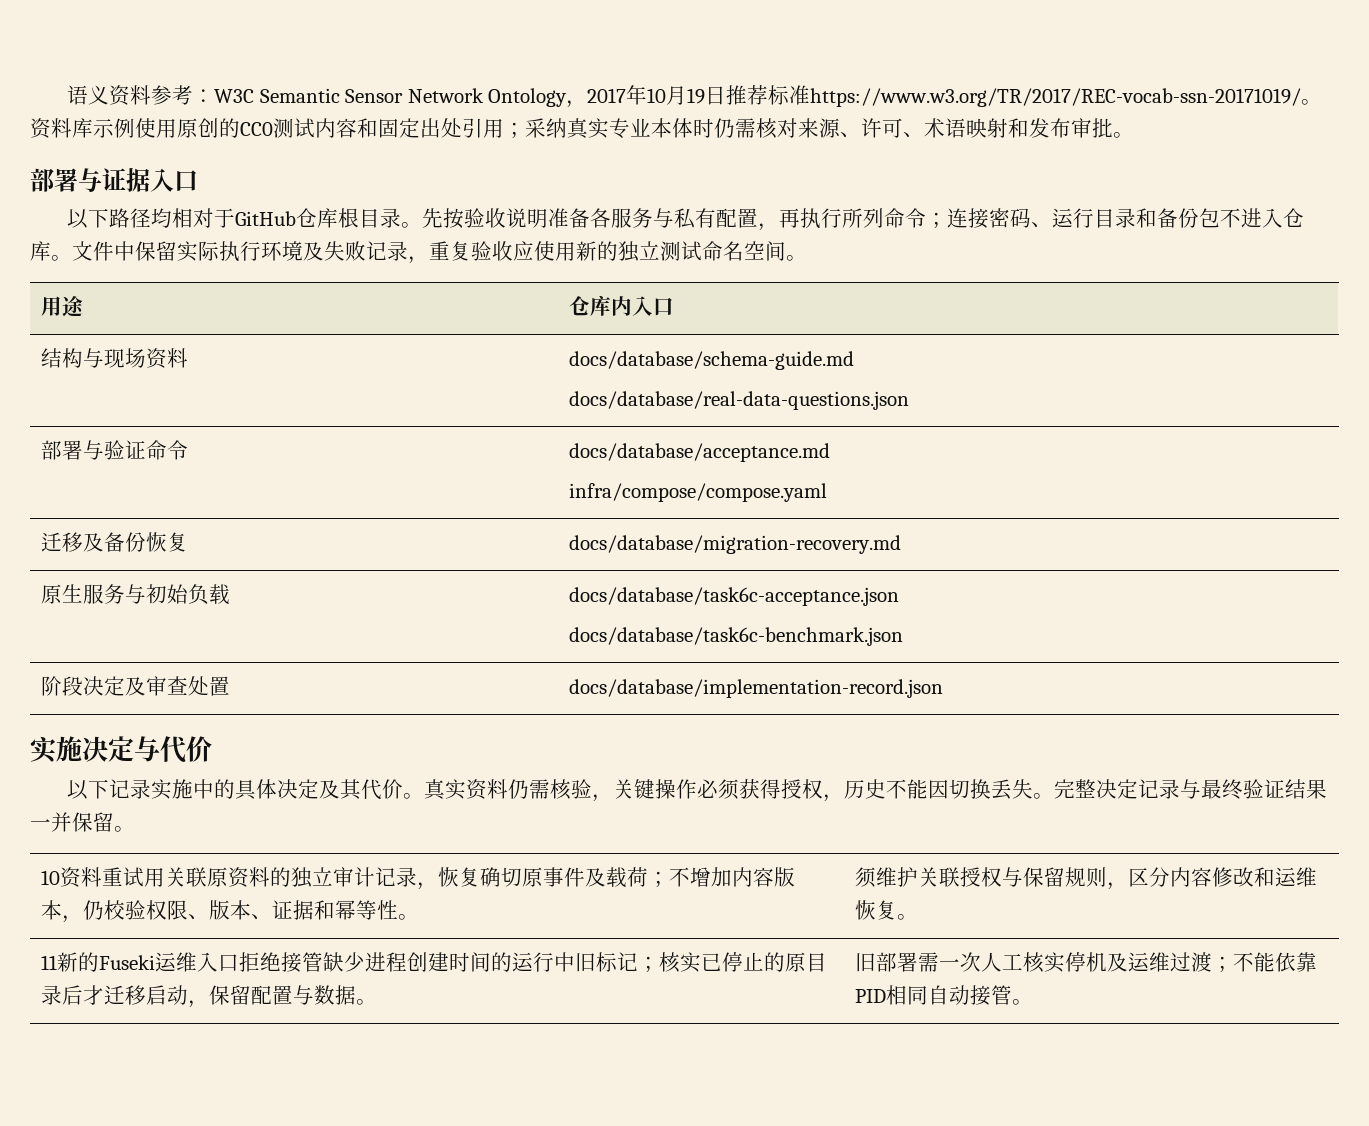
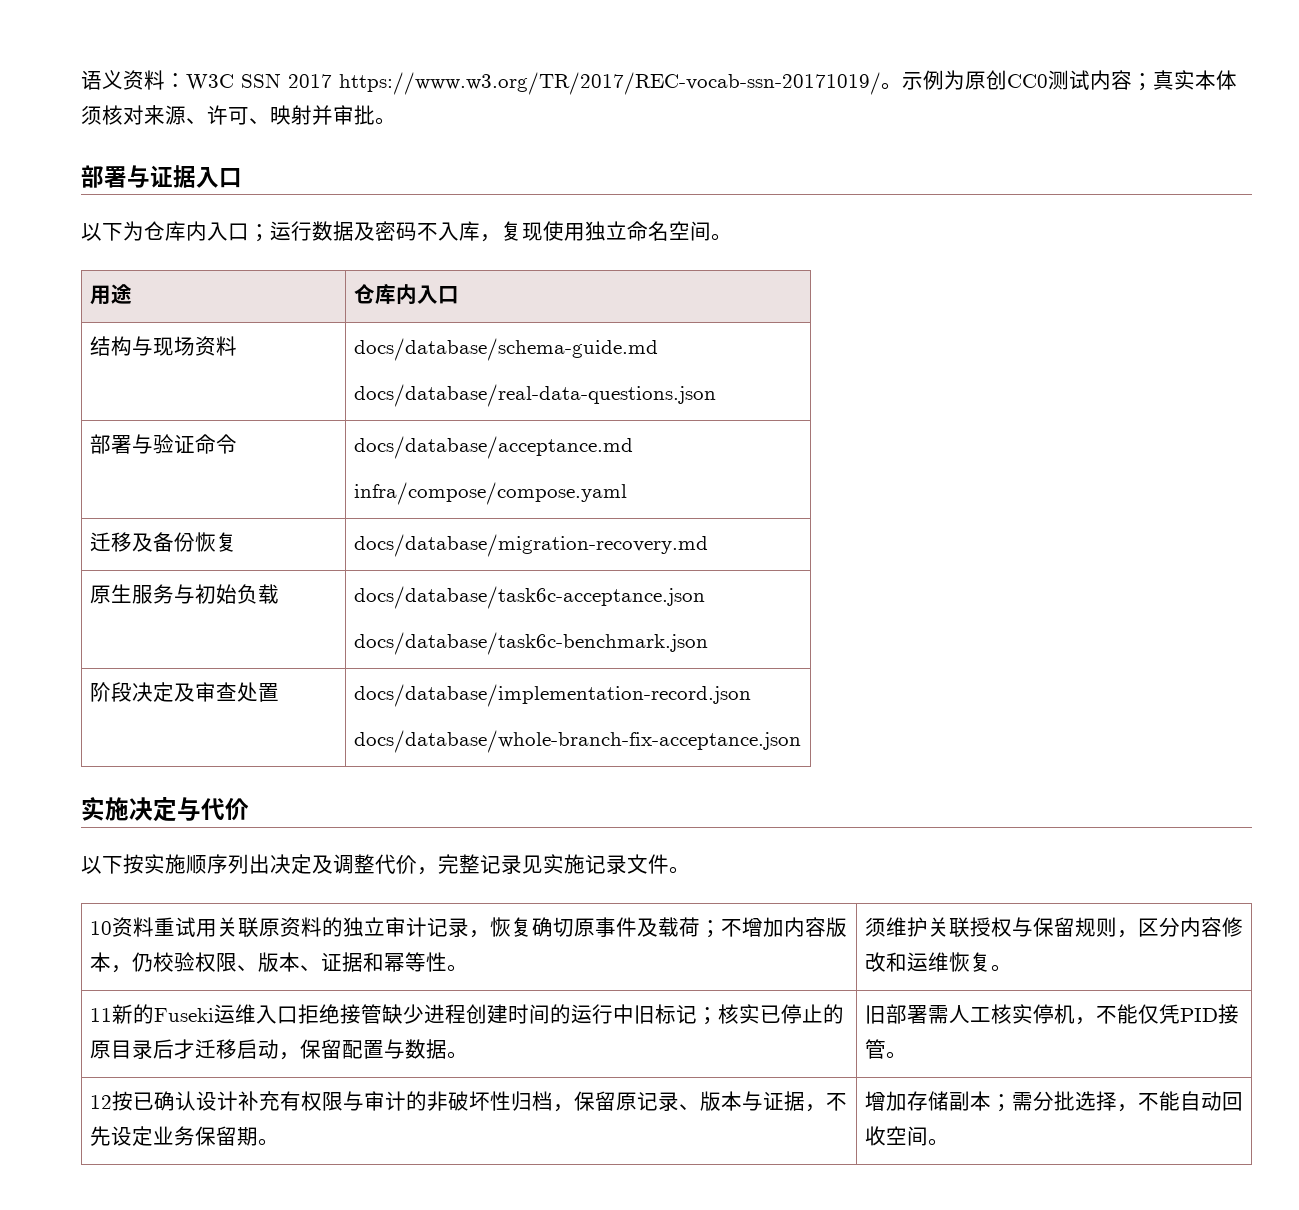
[151,85,1323,108] [30,118,756,139] 参考：W3C Semantic Sensor Network Ontology，2017年10月19日推荐标准https://www.w3.org/TR/2017/REC-vocab-ssn-20171019/。资料库示例使用原创的CC0测试内容和固定出处引用；采纳真实专业本体时仍需 -> [165,70,1237,95] [81,105,102,125] ：W3C SSN 2017 https://www.w3.org/TR/2017/REC-vocab-ssn-20171019/。示例为原创CC0测试内容；真实本体须
[924,118,1071,138] 术语映射和发布 -> [270,105,333,125] 映射并
[109,208,1305,231] [30,241,702,264] 路径均相对于GitHub仓库根目录。先按验收说明准备各服务与私有配置，再执行所列命令；连接密码、运行目录和备份包不进入仓库。文件中保留实际执行环境及失败记录，重复验收应使用新的独立测试 -> [123,221,627,242] 为仓库内入口；运行数据及密码不入库，复现使用独立
(943, 688) none -> [353,730,801,753] // docs/database/whole-branch-fix-acceptance.json
[109,779,1328,802] [30,812,114,832] 记录实施中的具体决定及其代价。真实资料仍需核验，关键操作必须获得授权，历史不能因切换丢失。完整决定记录与最终验证结果一并保留 -> [123,854,669,875] 按实施顺序列出决定及调整代价，完整记录见实施记录文件
[938,952,981,972] 一次 -> (949, 1014) none
[1106,952,1317,972] [854,985,1012,1006] 及运维过渡；不能依靠PID相同自动接管 -> [1074,1004,1239,1025] [864,1039,907,1059] [89,1091,847,1112] [89,1126,279,1146] [864,1091,1243,1112] [864,1126,928,1146] ，不能仅凭PID接管。 // 12按已确认设计补充有权限与审计的非破坏性归档，保留原记录、版本与证据，不先设定业务保留期。 | 增加存储副本；需分批选择，不能自动回收空间

